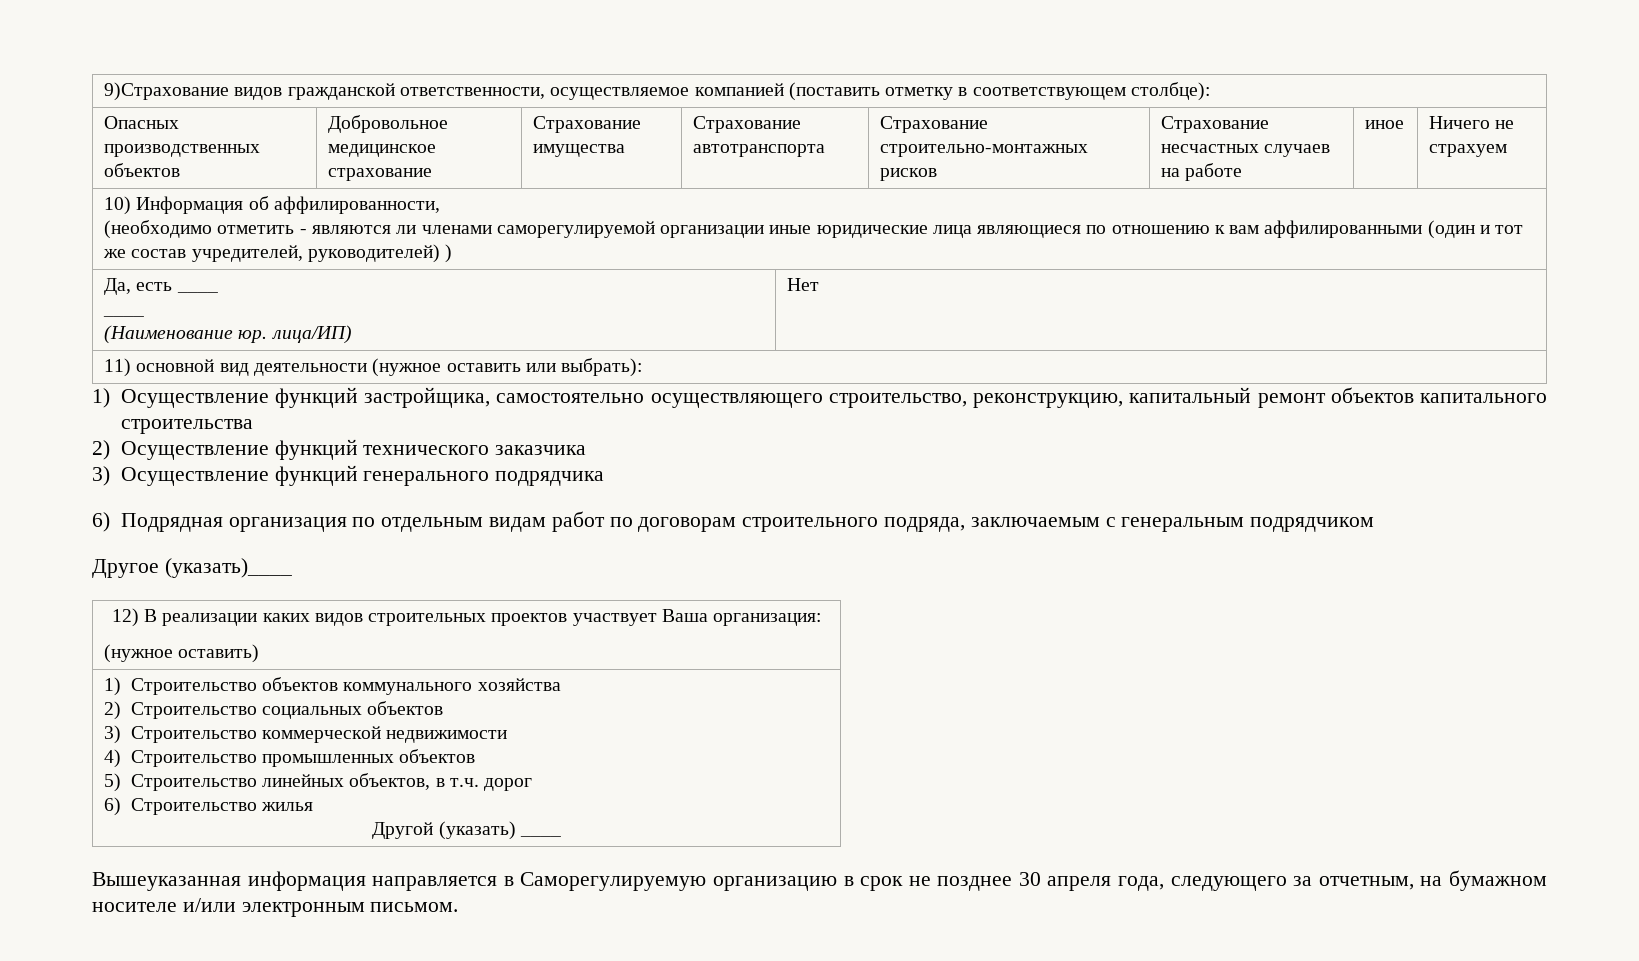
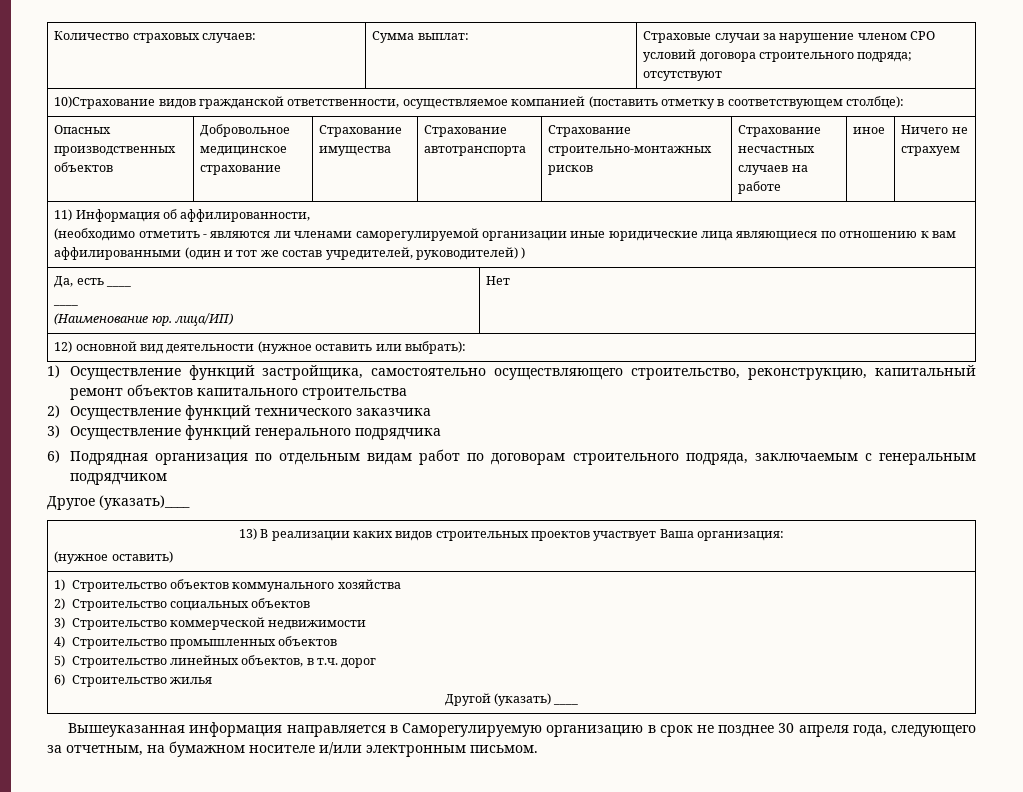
[104,82,230,101] 9)Страхование -> [54,31,257,43] [372,31,469,43] [643,31,936,43] [643,49,913,62] [643,71,723,81] [54,96,156,109] Количество страховых случаев: | Сумма выплат: | Страховые случаи за нарушение членом СРО условий договора строительного подряда; отсутствуют // 10)Страхование
[104,196,132,215] 10) -> [54,209,73,221] 11)
[104,358,132,377] 11) -> [54,341,73,353] 12)
[111,608,139,627] 12) -> [238,528,257,540] 13)

